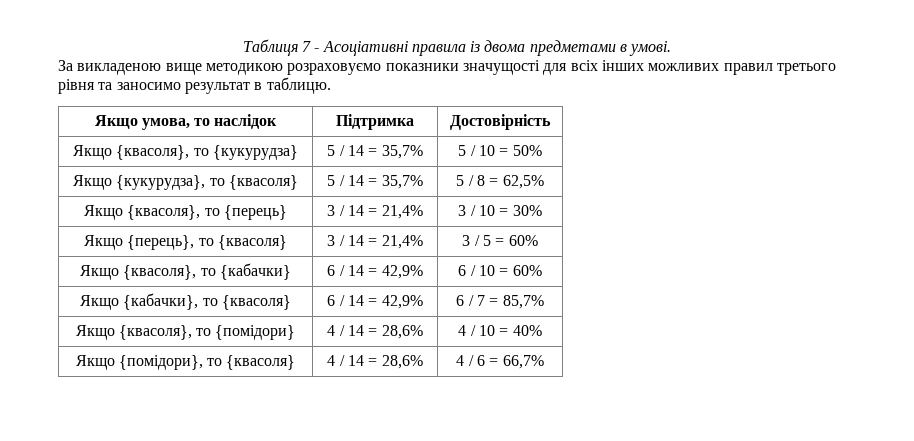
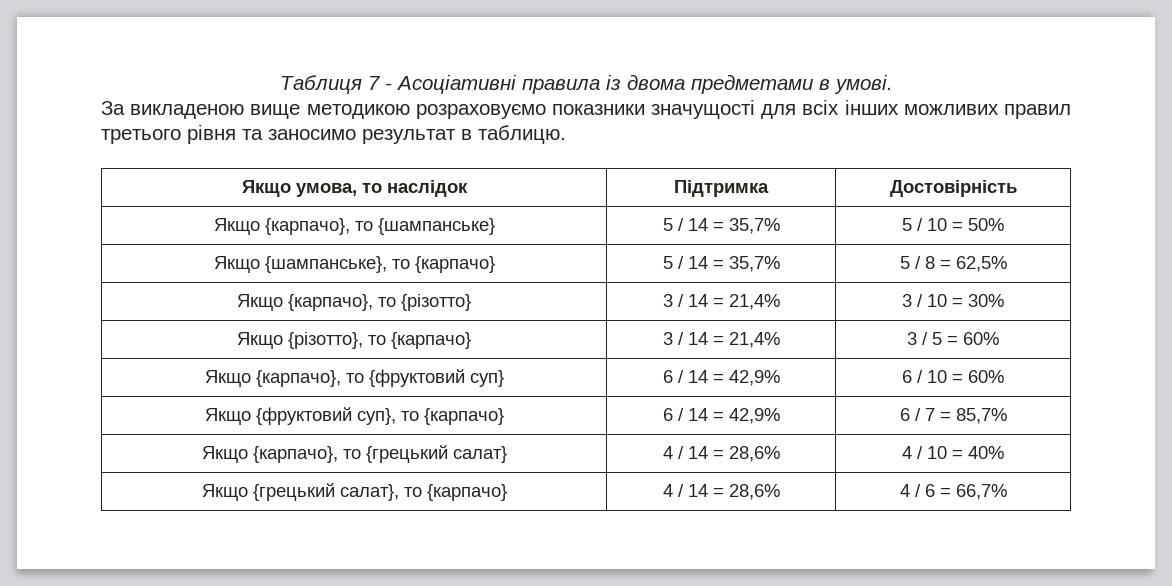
[116,145,298,160] {квасоля}, то {кукурудза} -> [264,218,495,235] {карпачо}, то {шампанське}
[116,175,298,190] {кукурудза}, то {квасоля} -> [264,256,495,273] {шампанське}, то {карпачо}
[127,205,287,220] {квасоля}, то {перець} -> [288,294,471,311] {карпачо}, то {різотто}
[127,235,287,250] {перець}, то {квасоля} -> [288,332,471,349] {різотто}, то {карпачо}
[123,263,291,280] {квасоля}, то {кабачки} -> [255,369,504,387] {карпачо}, то {фруктовий суп}
[123,293,291,310] {кабачки}, то {квасоля} -> [255,407,504,425] {фруктовий суп}, то {карпачо}
[118,325,296,340] {квасоля}, то {помідори} -> [252,445,507,463] {карпачо}, то {грецький салат}
[118,355,296,370] {помідори}, то {квасоля} -> [252,483,507,501] {грецький салат}, то {карпачо}

